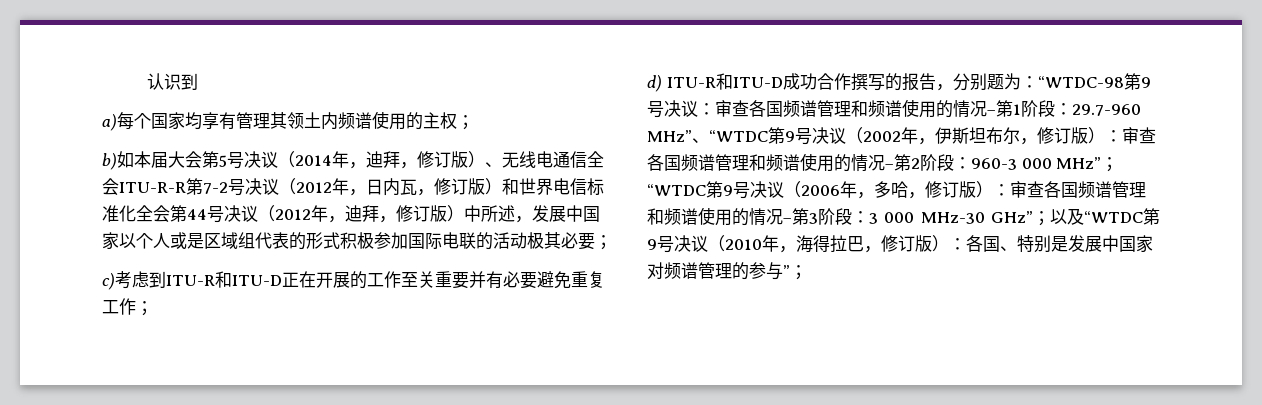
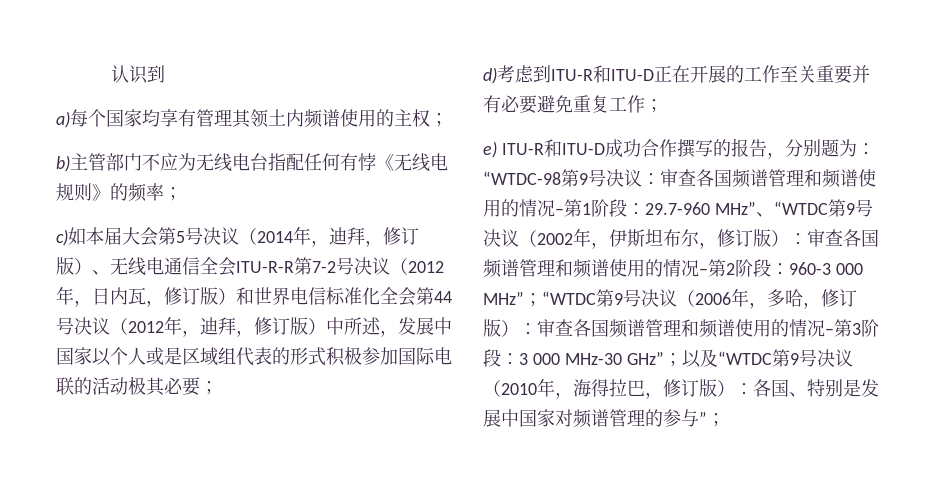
(117, 161) none -> [70,153,448,172] [56,183,182,202] [56,229,68,246] 主管部门不应为无线电台指配任何有悖《无线电规则》的频率； // c)
[102,273,115,290] c) -> [483,67,497,84] d)
[647,75,662,92] d) -> [483,141,497,158] e)

